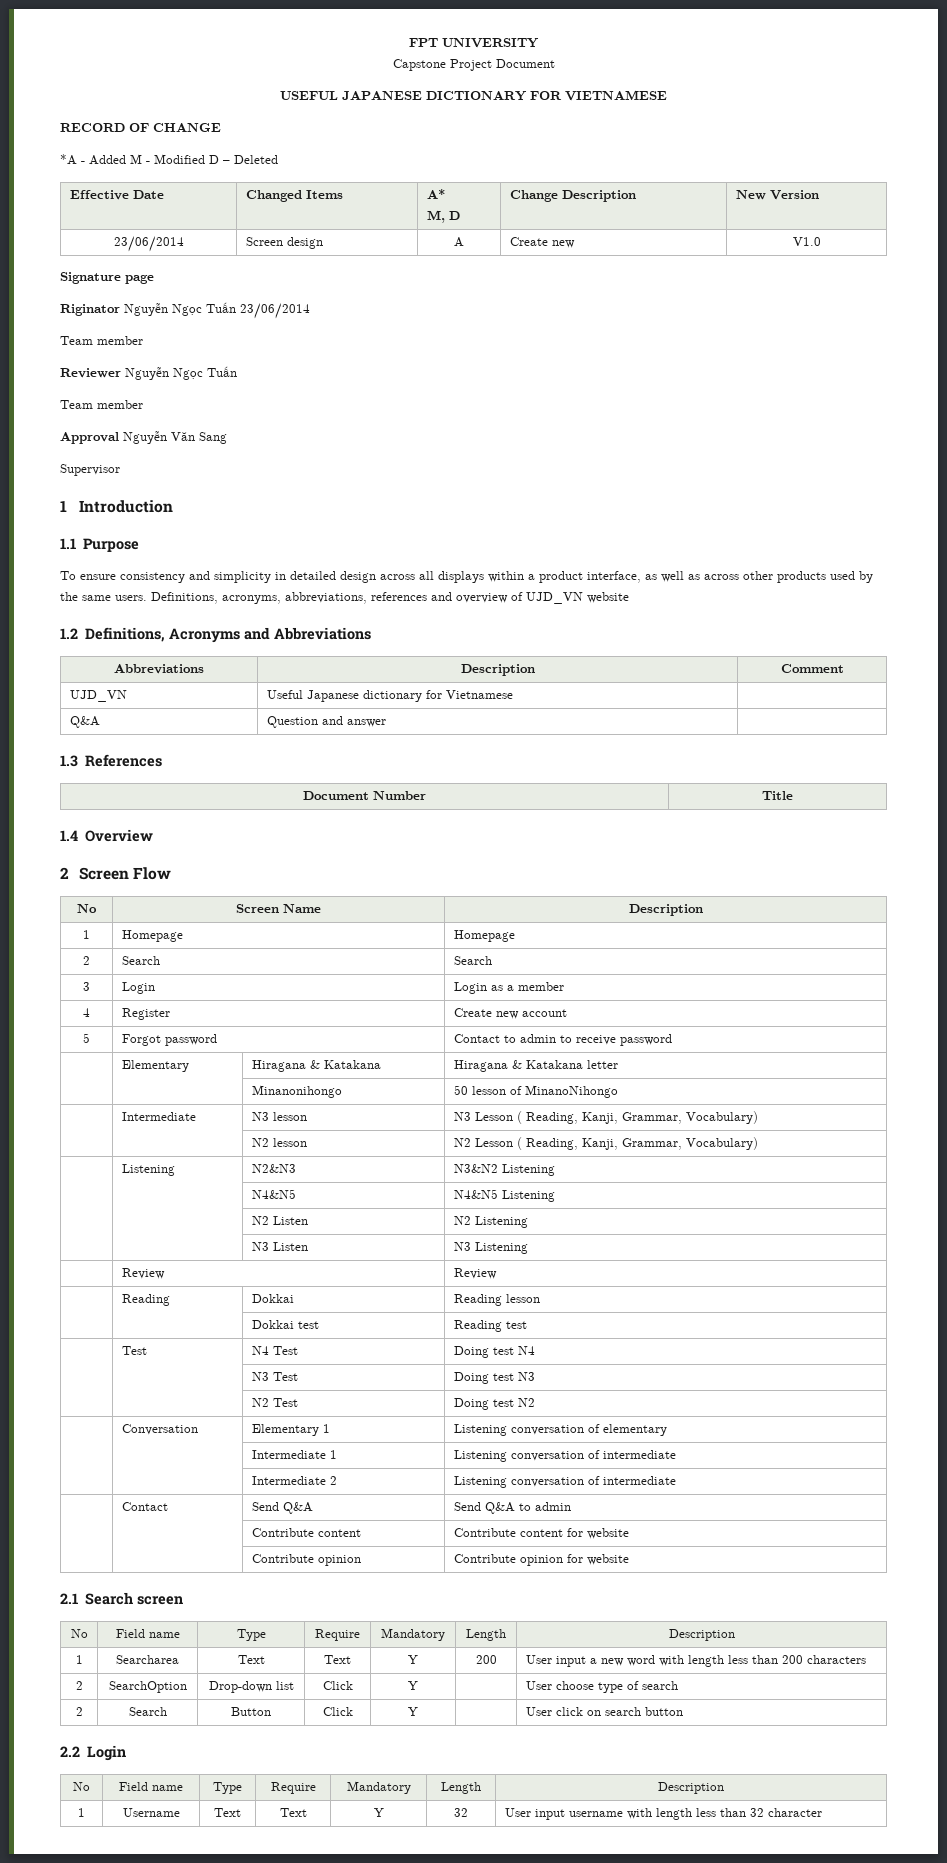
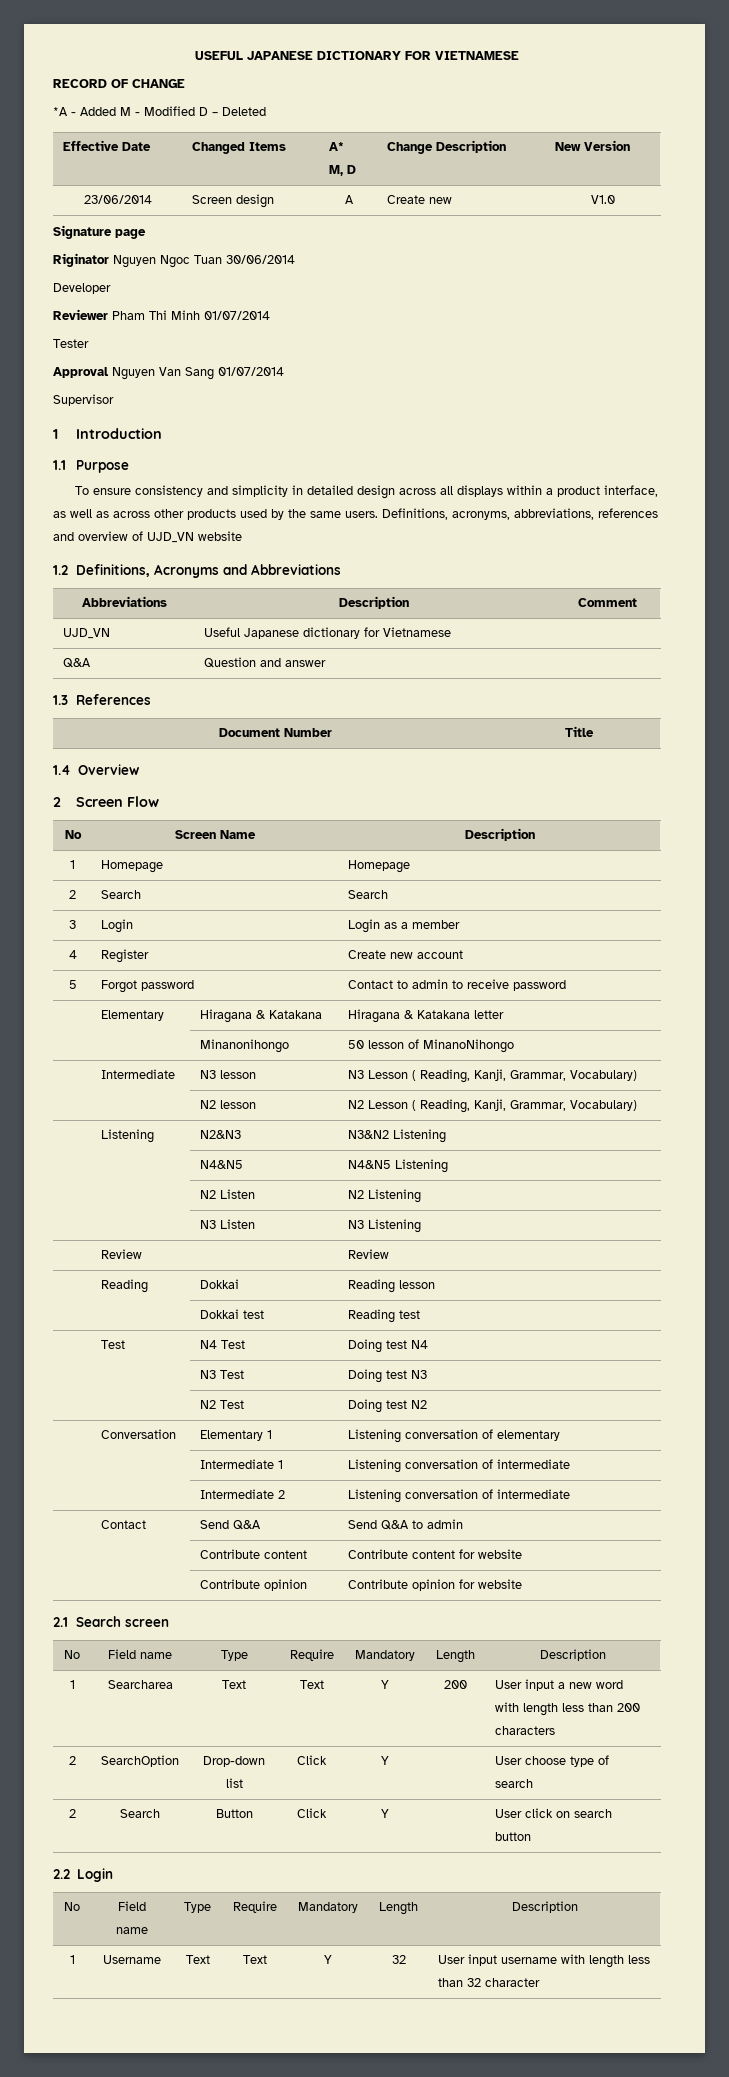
[409,38,539,48] [392,59,555,71] FPT UNIVERSITY // Capstone Project Document // -> (195, 55) none
[124,302,310,319] [60,336,143,345] [60,366,237,380] [60,400,143,409] Nguyễn Ngọc Tuấn 23/06/2014 // Team member // Reviewer Nguyễn Ngọc Tuấn // Team member -> [113,255,295,268] [53,283,111,294] [53,309,270,320] [53,339,89,348] Nguyen Ngoc Tuan 30/06/2014 // Developer // Reviewer Pham Thi Minh 01/07/2014 // Tester
[123,431,195,444] Nguyễn Văn -> [112,367,181,380] Nguyen Van
(227, 438) none -> [218,367,284,376] 01/07/2014

